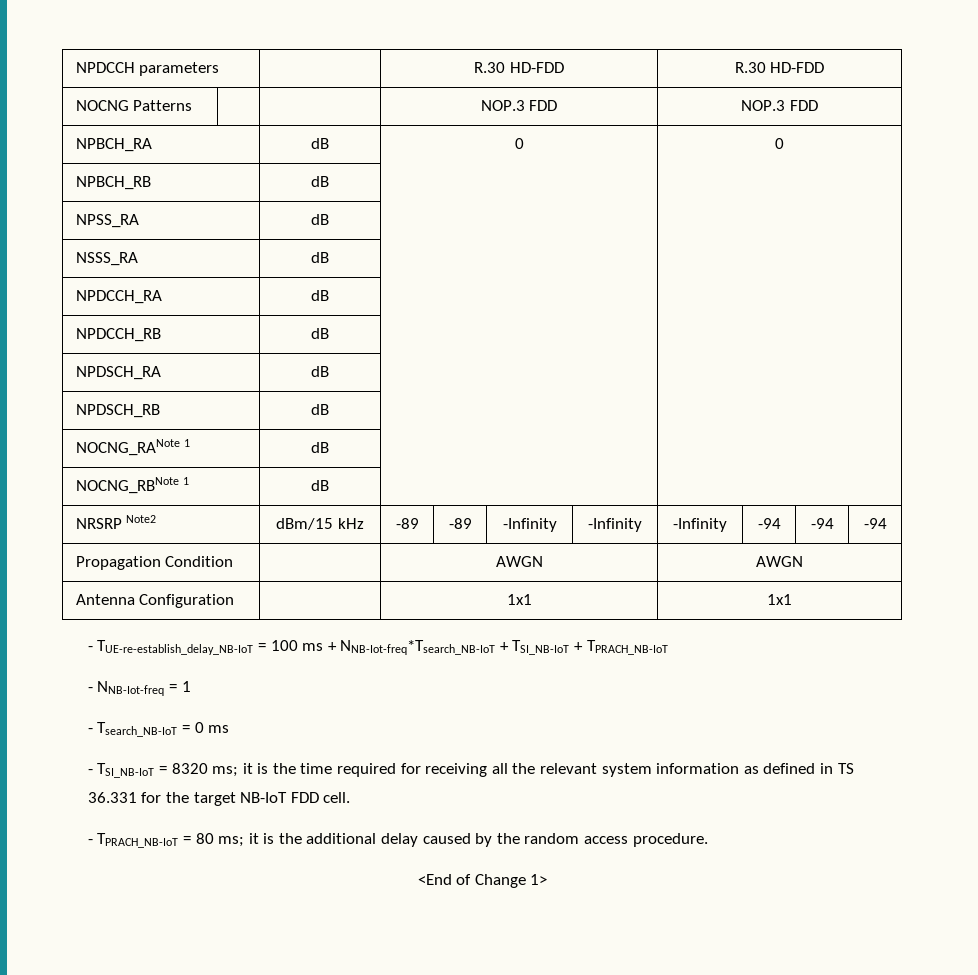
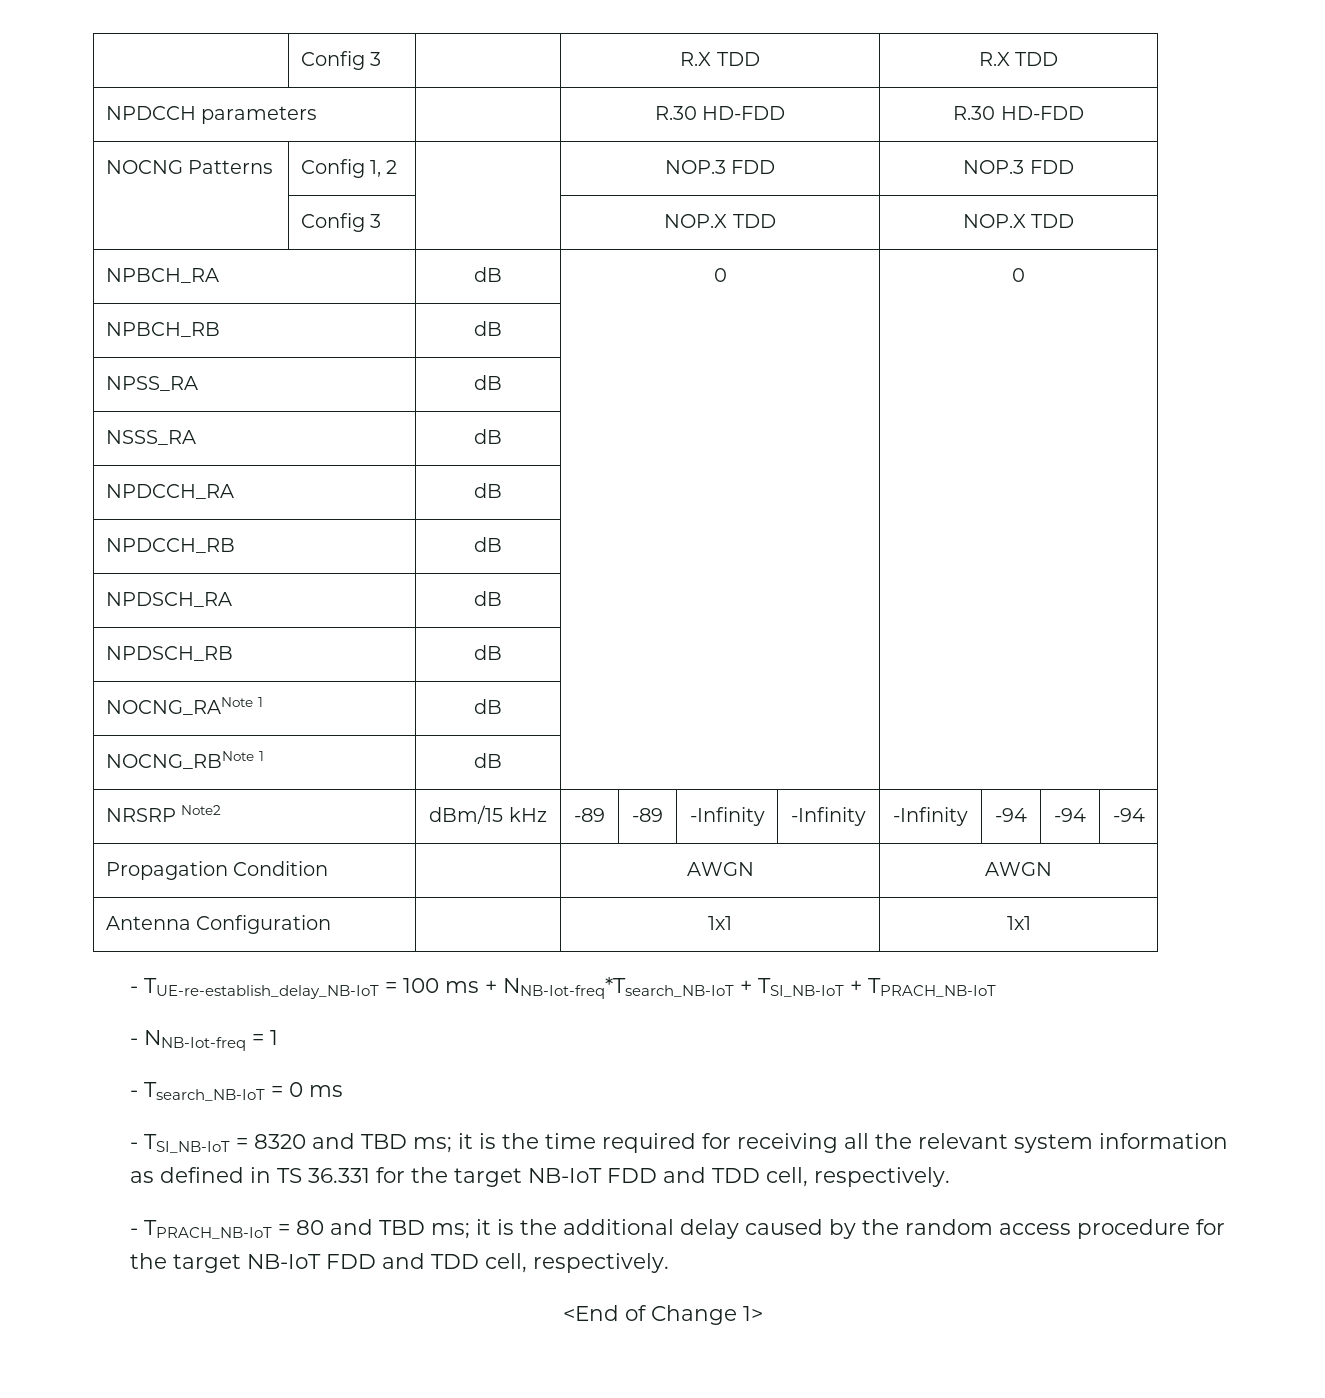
(75, 67) none -> [300,51,382,70] [680,52,760,66] [978,52,1059,66] | Config 3 | | R.X TDD | R.X TDD //
(193, 105) none -> [300,159,398,178] Config 1, 2
(818, 105) none -> [300,213,382,232] [664,214,776,228] [962,214,1075,228] // | Config 3 | | NOP.X TDD | NOP.X TDD
(208, 768) none -> [312,1133,408,1149] and TBD
[323,792,351,803] cell. -> [663,1167,951,1187] and TDD cell, respectively.
(214, 838) none -> [330,1219,426,1235] and TBD
[632,833,708,847] procedure. -> [1077,1219,1226,1239] [130,1253,670,1273] procedure for the target NB-IoT FDD and TDD cell, respectively.

